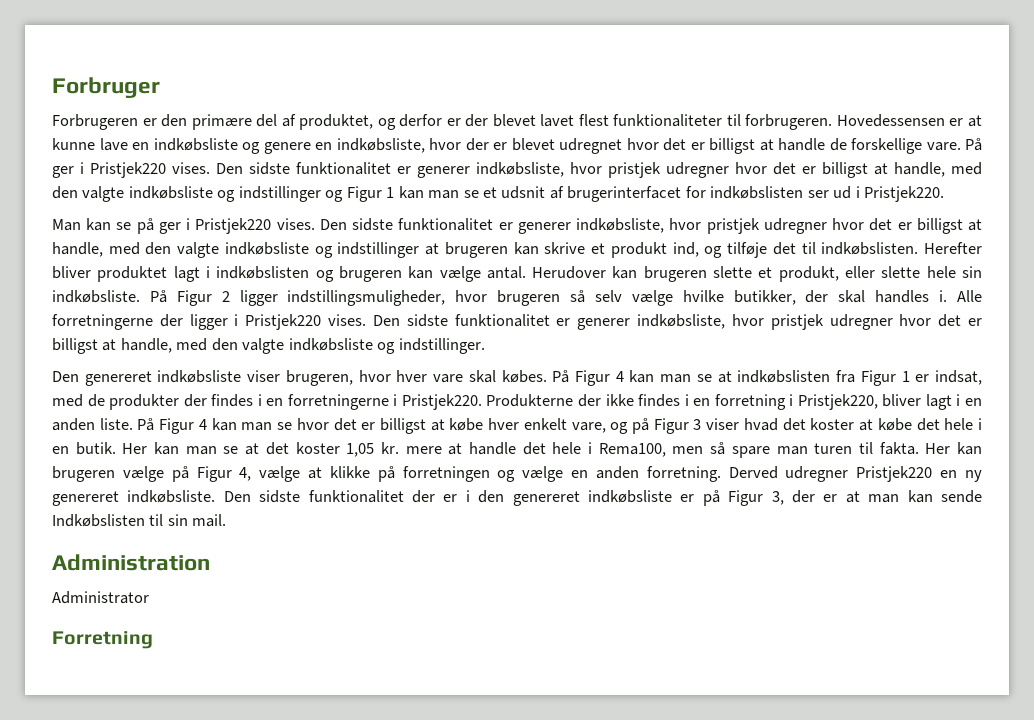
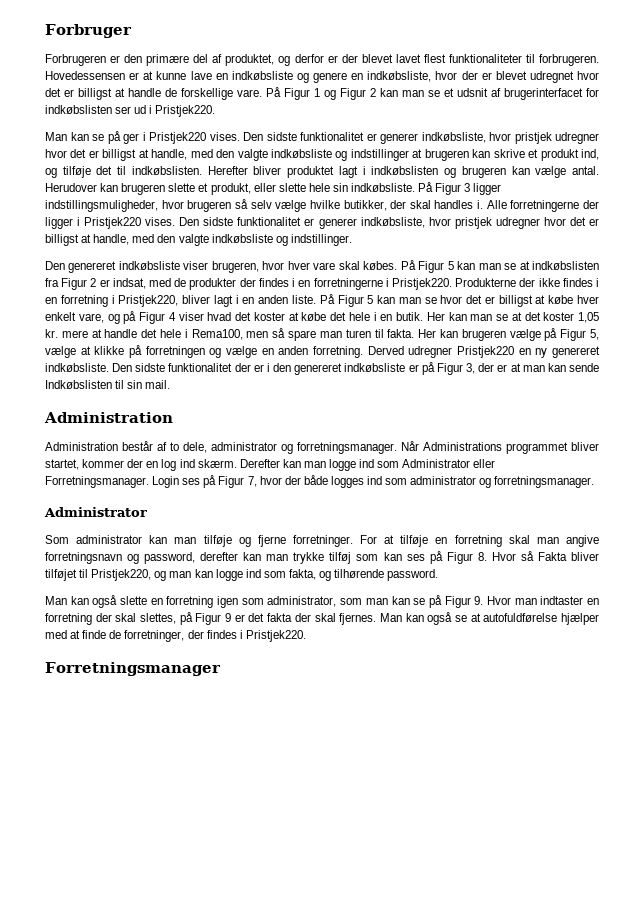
[52,162,982,178] [52,186,321,202] ger i Pristjek220 vises. Den sidste funktionalitet er generer indkøbsliste, hvor pristjek udregner hvor det er billigst at handle, med den valgte indkøbsliste og indstillinger -> [284,88,320,100] Figur 1
[386,187,395,198] 1 -> [370,88,376,97] 2
[221,291,230,302] 2 -> [464,183,471,192] 3
[615,371,624,382] 4 -> [447,261,454,270] 5
[901,371,910,382] 1 -> [90,278,97,287] 2
[198,419,207,430] 4 -> [367,295,374,304] 5
[693,419,702,430] 3 -> [168,312,176,321] 4
[239,467,252,481] 4, -> [589,329,599,340] 5,
[52,591,149,604] [52,631,153,649] Administrator // Forretning -> [45,441,599,454] [45,459,496,471] [45,475,595,488] [44,507,147,517] [45,535,599,547] [45,551,599,564] [45,569,439,581] [45,595,599,608] [45,612,599,625] [45,630,306,642] [45,662,221,676] Administration består af to dele, administrator og forretningsmanager. Når Administrations programmet bliver startet, kommer der en log ind skærm. Derefter kan man logge ind som Administrator eller Forretningsmanager. Login ses på Figur 7, hvor der både logges ind som administrator og forretningsmanager. // Administrator // Som administrator kan man tilføje og fjerne forretninger. For at tilføje en forretning skal man angive forretningsnavn og password, derefter kan man trykke tilføj som kan ses på Figur 8. Hvor så Fakta bliver tilføjet til Pristjek220, og man kan logge ind som fakta, og tilhørende password. // Man kan også slette en forretning igen som administrator, som man kan se på Figur 9. Hvor man indtaster en forretning der skal slettes, på Figur 9 er det fakta der skal fjernes. Man kan også se at autofuldførelse hjælper med at finde de forretninger, der findes i Pristjek220. // Forretningsmanager

